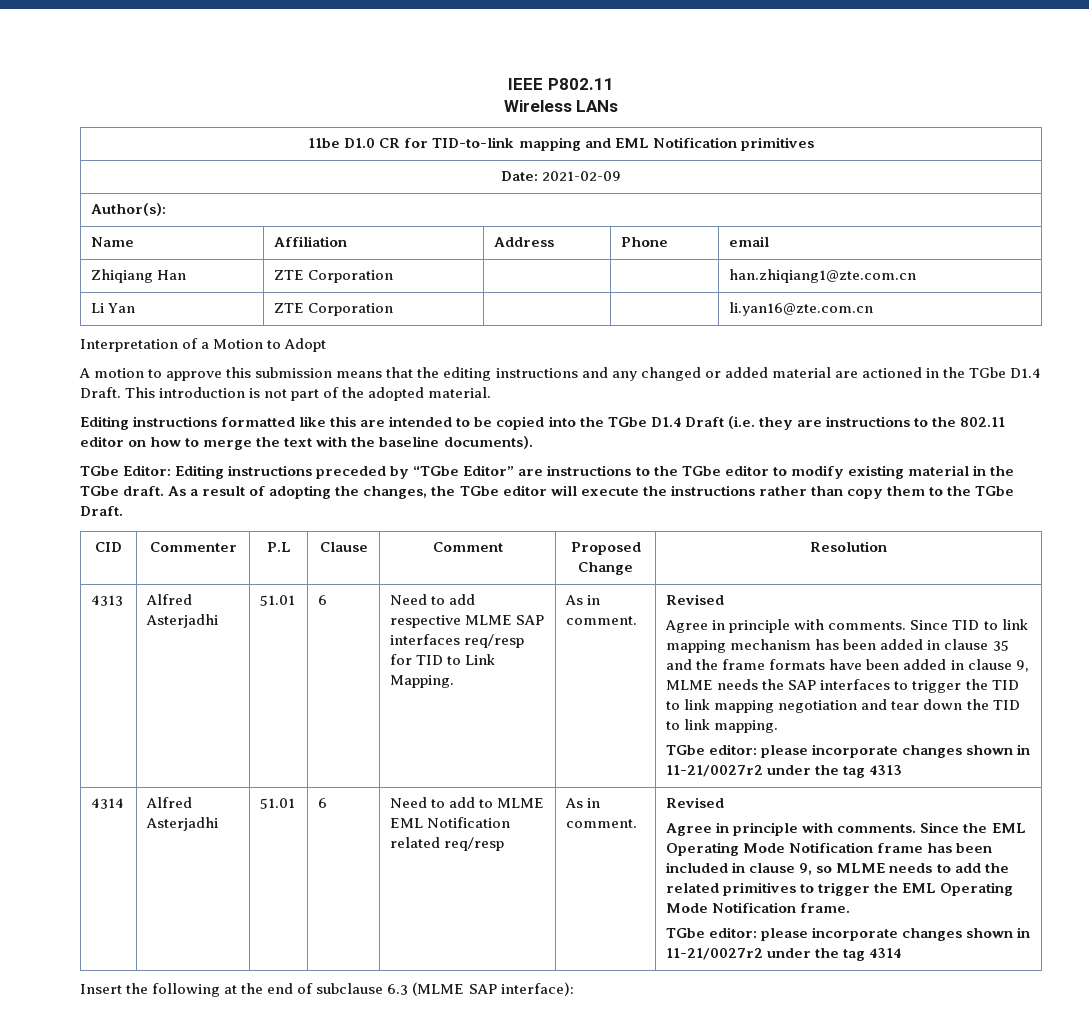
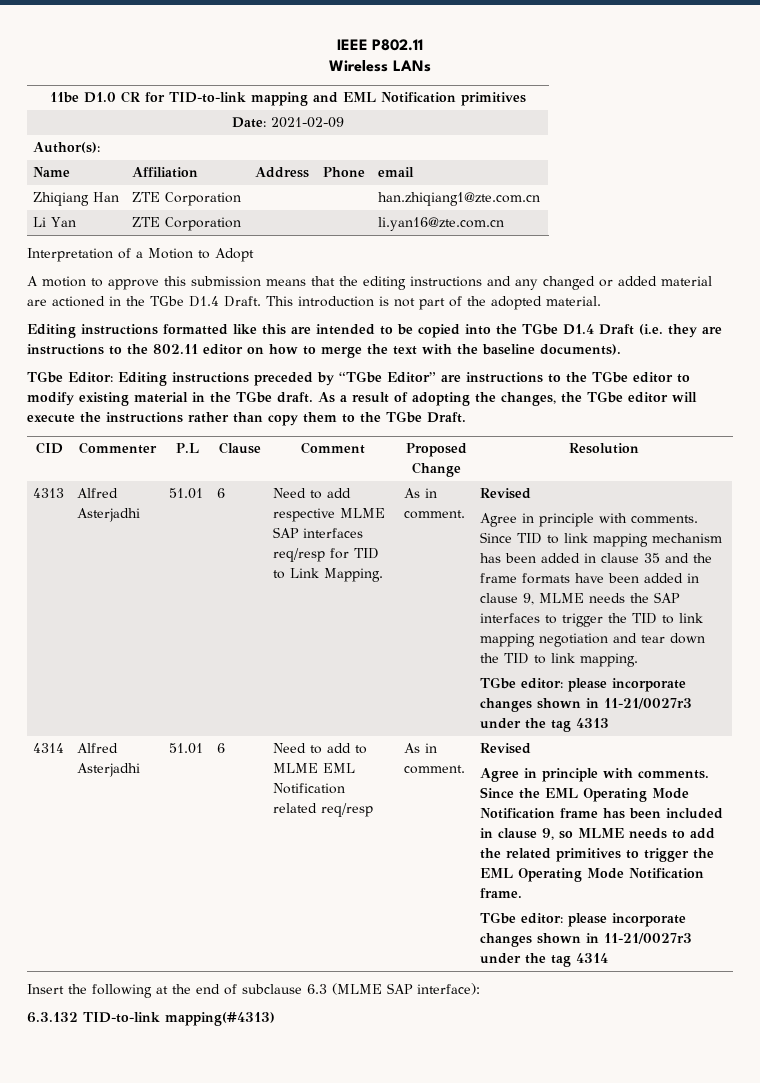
[666,765,764,777] 11-21/0027r2 -> [604,698,693,709] 11-21/0027r3
[666,948,764,960] 11-21/0027r2 -> [604,933,693,944] 11-21/0027r3
(574, 989) none -> [27,1012,275,1026] // 6.3.132 TID-to-link mapping(#4313)

